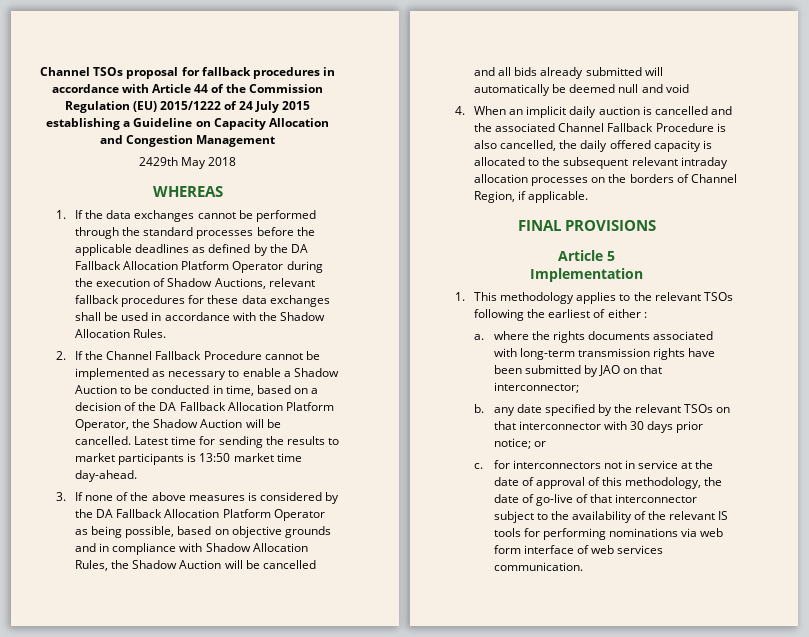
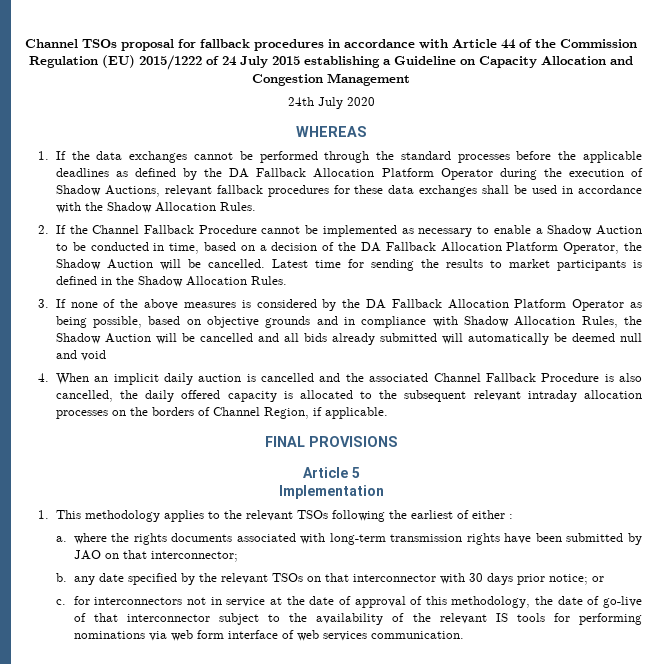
[138,157,237,169] 2429th May 2018 -> [287,97,375,109] 24th July 2020
[199,453,302,462] [75,470,138,482] 13:50 market time day-ahead. -> [55,276,287,287] defined in the Shadow Allocation Rules.

